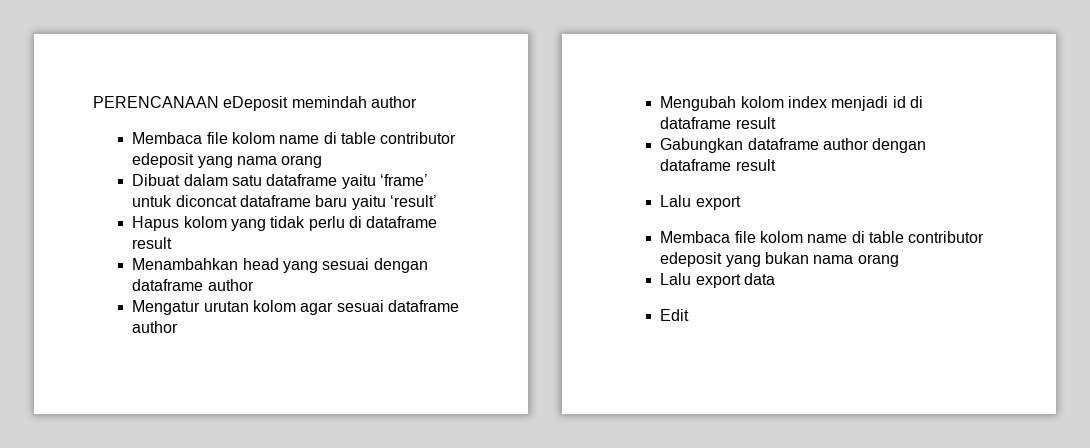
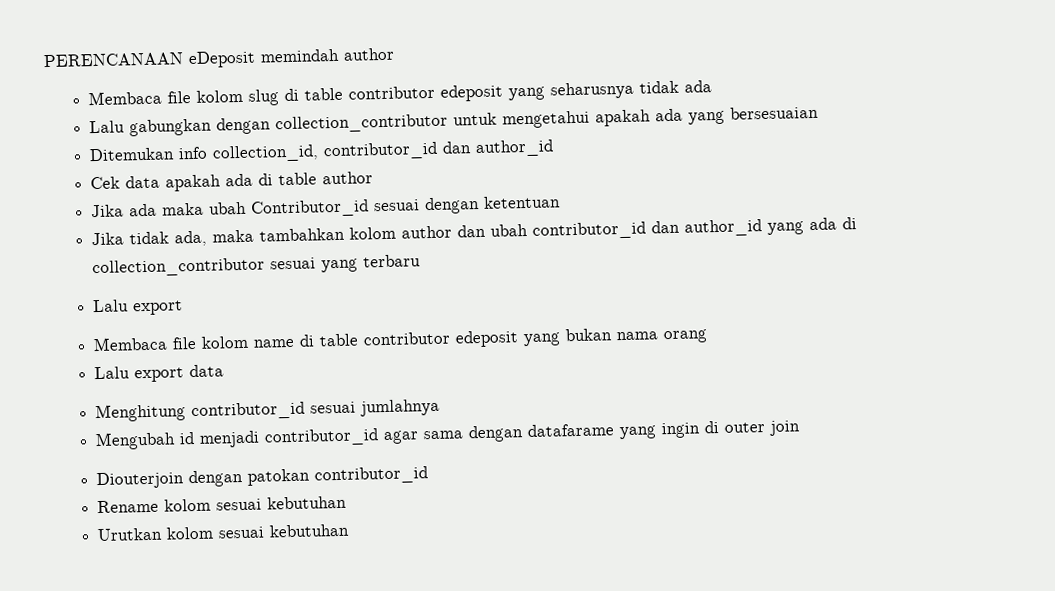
[279,132,457,144] [132,153,323,168] [132,174,429,189] [132,195,438,210] [132,216,438,231] [132,237,173,249] [132,258,428,273] [132,279,254,291] [132,300,460,315] [132,321,179,333] [660,96,924,111] [660,117,776,129] [660,138,927,153] [660,159,776,171] name di table contributor edeposit yang nama orang // Dibuat dalam satu dataframe yaitu ‘frame’ untuk diconcat dataframe baru yaitu ‘result’ // Hapus kolom yang tidak perlu di dataframe result // Menambahkan head yang sesuai dengan dataframe author // Mengatur urutan kolom agar sesuai dataframe author // Mengubah kolom index menjadi id di dataframe result // Gabungkan dataframe author dengan dataframe result -> [248,80,713,106] [89,105,820,137] [89,139,555,163] [90,171,374,192] [91,195,562,218] [91,217,858,247] [92,254,422,278] slug di table contributor edeposit yang seharusnya tidak ada // Lalu gabungkan dengan collection_contributor untuk mengetahui apakah ada yang bersesuaian // Ditemukan info collection_id, contributor_id dan author_id // Cek data apakah ada di table author // Jika ada maka ubah Contributor_id sesuai dengan ketentuan // Jika tidak ada, maka tambahkan kolom author dan ubah contributor_id dan author_id yang ada di collection_contributor sesuai yang terbaru
[660,309,690,321] Edit -> [95,398,441,423] [95,420,801,451] [96,466,429,490] [97,495,348,514] [97,523,350,542] Menghitung contributor_id sesuai jumlahnya // Mengubah id menjadi contributor_id agar sama dengan datafarame yang ingin di outer join // Diouterjoin dengan patokan contributor_id // Rename kolom sesuai kebutuhan // Urutkan kolom sesuai kebutuhan

